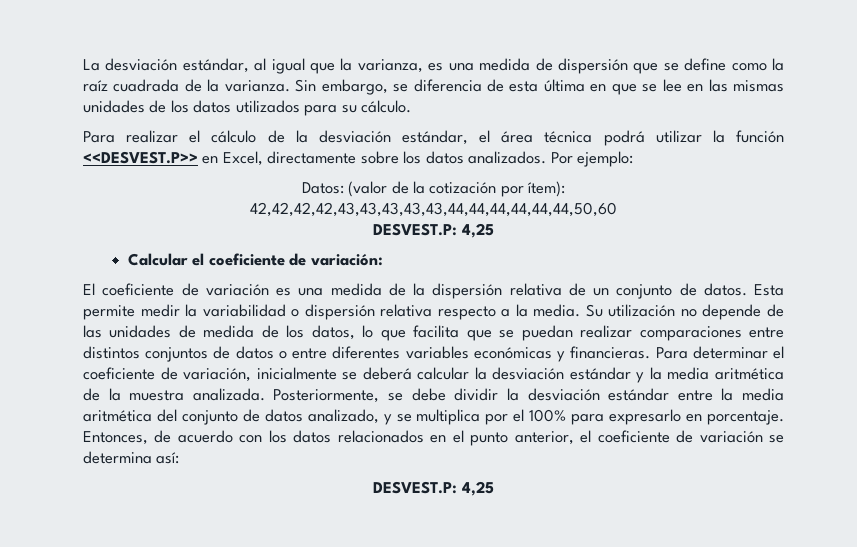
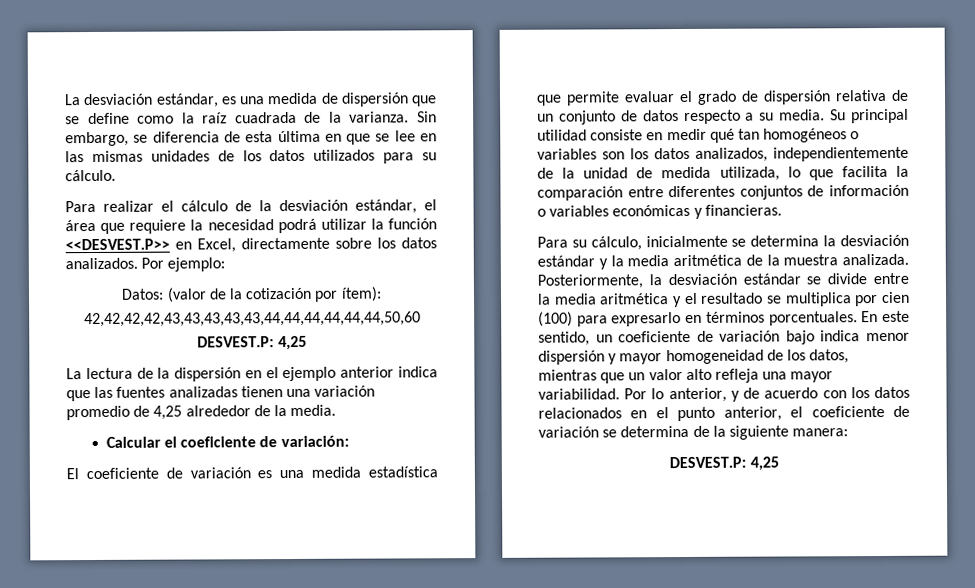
[254,58,423,74] al igual que la varianza, -> (219, 100) none
[544,131,593,143] técnica -> [100,219,274,234] que requiere la necesidad
(494, 230) none -> [66,366,438,382] [66,385,376,402] [66,404,337,421] // La lectura de la dispersión en el ejemplo anterior indica que las fuentes analizadas tienen una variación promedio de 4,25 alrededor de la media.
[388,283,425,296] de la -> [368,466,438,478] [536,90,759,106] estadística que permite evaluar el grado de
[703,283,784,296] [83,304,433,320] datos. Esta permite medir la variabilidad o dispersión relativa -> [642,110,679,122] datos
[515,304,528,317] la -> [759,112,775,121] su
[608,304,784,320] [83,325,785,341] [83,346,785,362] [83,367,470,382] utilización no depende de las unidades de medida de los datos, lo que facilita que se puedan realizar comparaciones entre distintos conjuntos de datos o entre diferentes variables económicas y financieras. Para determinar el coeficiente de variación, inicialmente se deberá calcular -> [851,108,909,124] [537,128,860,143] [537,146,909,162] [537,165,909,181] [537,184,909,201] [537,204,782,219] [537,235,820,251] principal utilidad consiste en medir qué tan homogéneos o variables son los datos analizados, independientemente de la unidad de medida utilizada, lo que facilita la comparación entre diferentes conjuntos de información o variables económicas y financieras. // Para su cálculo, inicialmente se determina
[388,388,670,401] se debe dividir la desviación estándar -> [648,273,868,286] la desviación estándar se divide
[156,409,392,425] del conjunto de datos analizado, y -> [673,292,764,308] y el resultado
[513,409,567,422] el 100% -> [881,291,910,304] [538,311,573,327] cien (100)
[707,410,785,425] [83,431,148,445] porcentaje. Entonces, -> [705,310,910,326] [538,330,910,346] [538,349,850,365] [538,368,834,384] [538,387,740,403] términos porcentuales. En este sentido, un coeficiente de variación bajo indica menor dispersión y mayor homogeneidad de los datos, mientras que un valor alto refleja una mayor variabilidad. Por lo anterior, y
[156,452,180,464] así: -> [692,425,849,440] de la siguiente manera:

